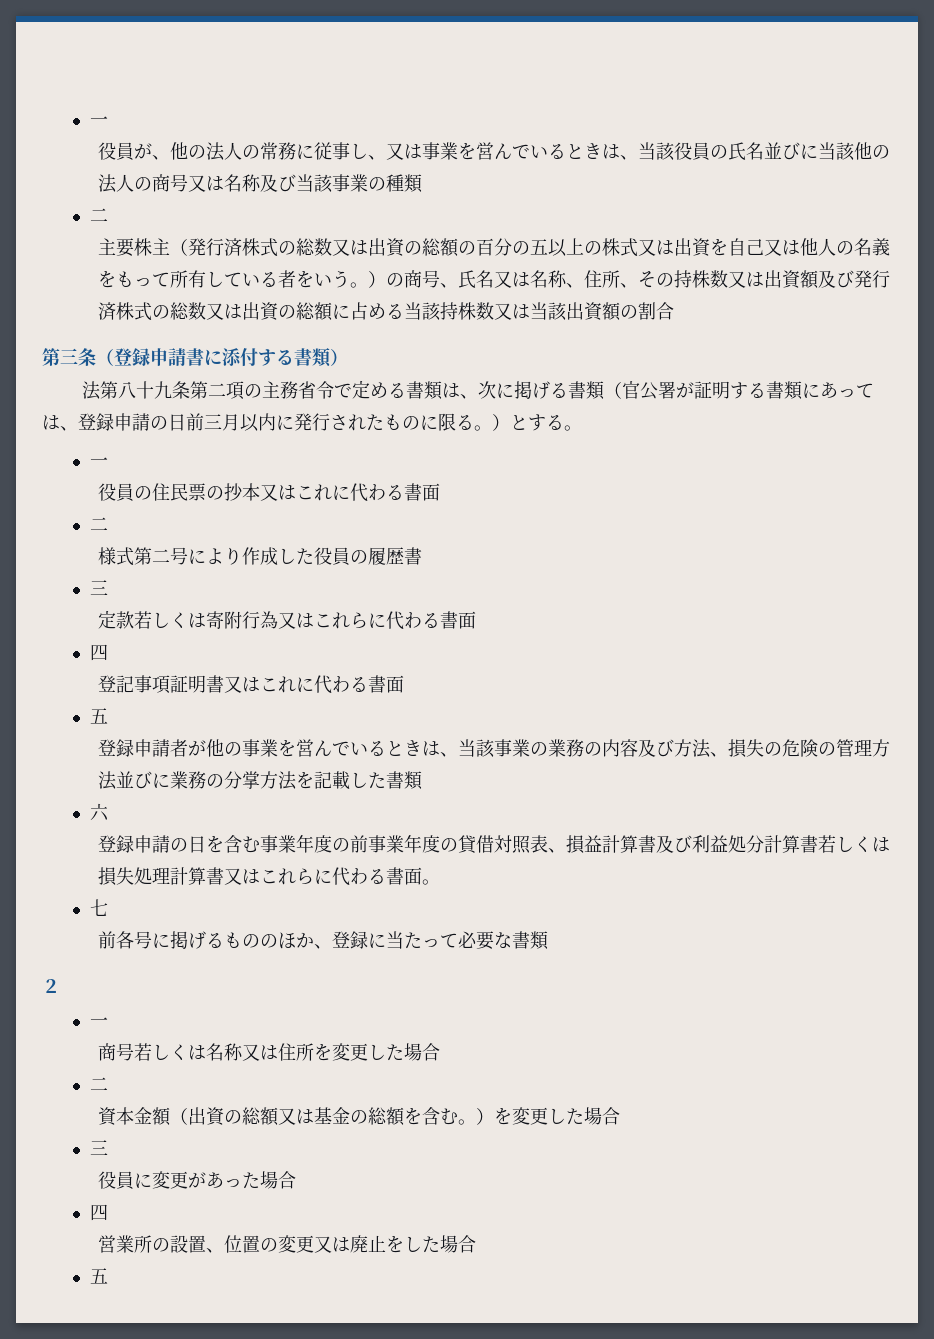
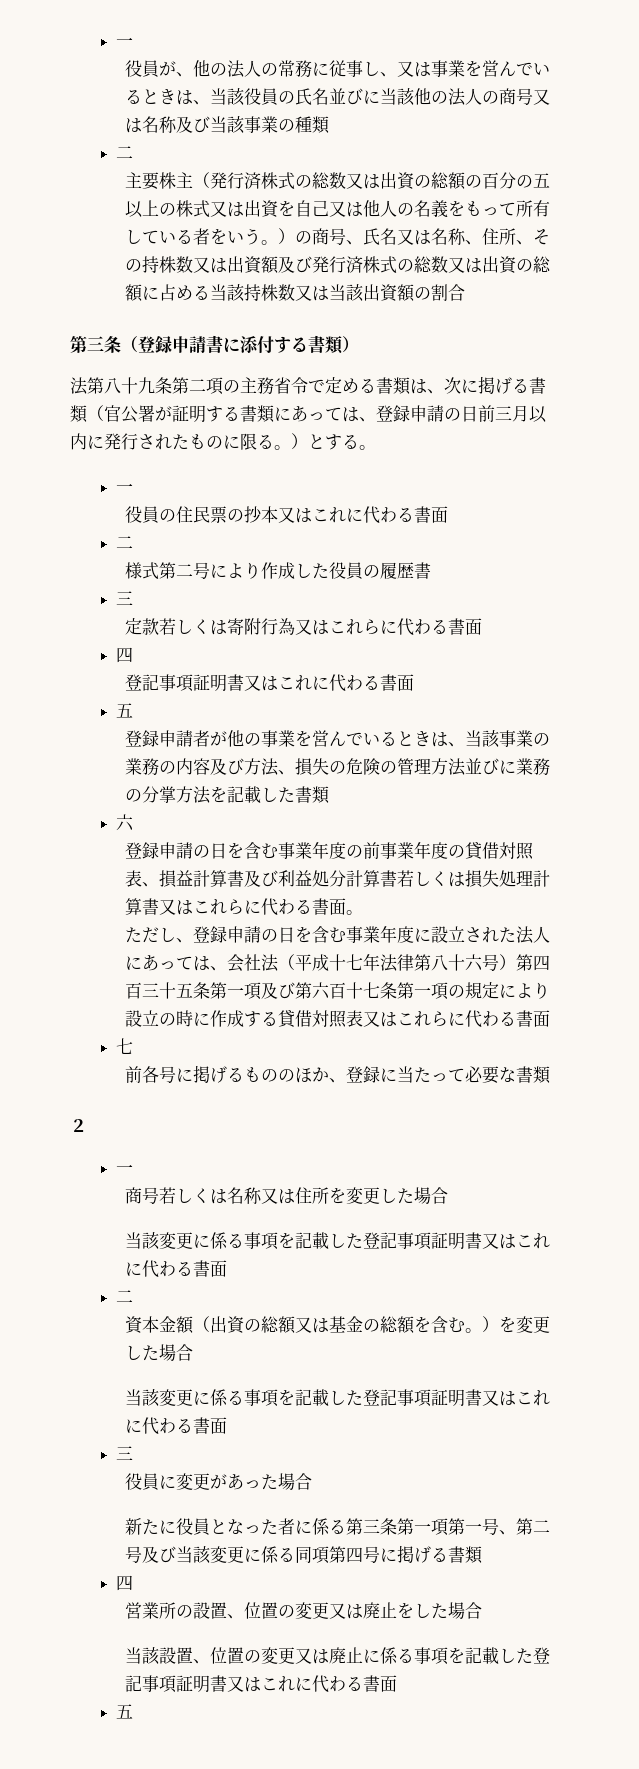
(440, 882) none -> [125,925,551,944] [125,953,551,972] [125,982,551,1000] [125,1010,551,1028] // ただし、登録申請の日を含む事業年度に設立された法人にあっては、会社法（平成十七年法律第八十六号）第四百三十五条第一項及び第六百十七条第一項の規定により設立の時に作成する貸借対照表又はこれらに代わる書面
(440, 1052) none -> [125,1232,551,1250] [125,1260,228,1278] // 当該変更に係る事項を記載した登記事項証明書又はこれに代わる書面
(620, 1116) none -> [125,1389,551,1407] [125,1417,228,1435] // 当該変更に係る事項を記載した登記事項証明書又はこれに代わる書面
(296, 1180) none -> [125,1518,551,1536] [125,1545,484,1564] // 新たに役員となった者に係る第三条第一項第一号、第二号及び当該変更に係る同項第四号に掲げる書類
(476, 1244) none -> [125,1647,551,1665] [125,1675,398,1693] // 当該設置、位置の変更又は廃止に係る事項を記載した登記事項証明書又はこれに代わる書面

